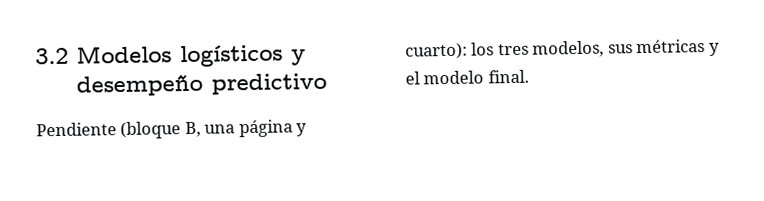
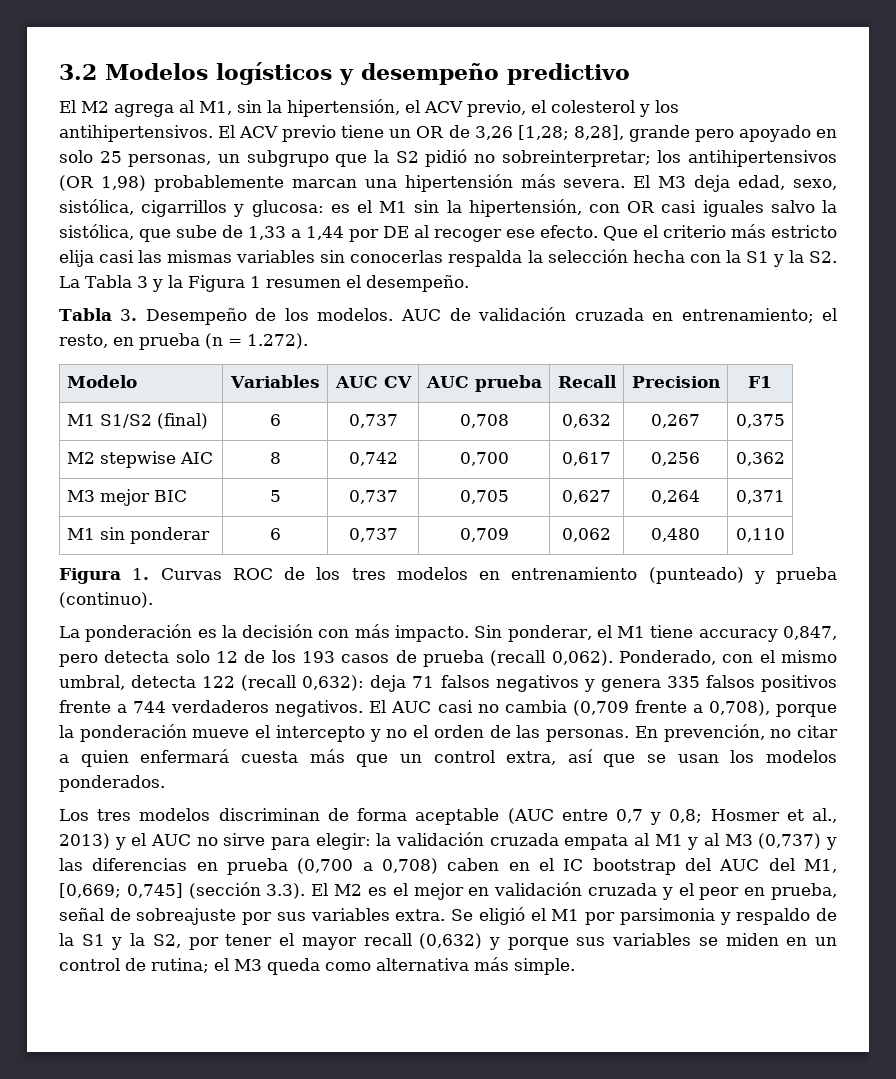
[36,119,308,140] [405,39,720,60] [405,69,529,85] Pendiente (bloque B, una página y cuarto): los tres modelos, sus métricas y el modelo final. -> [59,99,679,117] [59,125,837,142] [59,149,837,167] [59,174,837,192] [59,199,838,217] [59,224,837,242] [59,249,837,267] [59,275,469,292] [59,307,838,325] [59,333,308,350] [66,375,137,388] [229,375,320,388] [334,376,412,388] [425,375,542,392] [557,375,617,388] [631,376,720,388] [748,376,772,388] [66,413,208,429] [269,414,281,426] [348,414,398,428] [459,414,509,428] [562,414,611,428] [651,414,700,428] [735,414,785,428] [66,451,213,468] [269,452,281,464] [348,452,398,466] [459,452,509,466] [562,452,611,466] [651,452,700,466] [735,452,785,466] [66,489,187,506] [269,490,281,502] [348,490,398,504] [459,490,509,504] [562,490,611,504] [651,490,700,504] [735,490,785,504] [66,527,210,544] [269,528,281,540] [348,528,398,542] [459,528,509,542] [562,528,611,542] [651,528,700,542] [735,528,785,542] [59,567,837,584] [59,592,153,608] [59,624,837,642] [59,650,838,667] [59,675,838,692] [59,700,837,717] [59,724,839,742] [59,749,837,767] [59,775,165,792] [59,808,837,825] [59,832,837,850] [59,858,838,875] [59,882,837,900] [59,907,838,925] [59,933,837,950] [59,957,575,975] El M2 agrega al M1, sin la hipertensión, el ACV previo, el colesterol y los antihipertensivos. El ACV previo tiene un OR de 3,26 [1,28; 8,28], grande pero apoyado en solo 25 personas, un subgrupo que la S2 pidió no sobreinterpretar; los antihipertensivos (OR 1,98) probablemente marcan una hipertensión más severa. El M3 deja edad, sexo, sistólica, cigarrillos y glucosa: es el M1 sin la hipertensión, con OR casi iguales salvo la sistólica, que sube de 1,33 a 1,44 por DE al recoger ese efecto. Que el criterio más estricto elija casi las mismas variables sin conocerlas respalda la selección hecha con la S1 y la S2. La Tabla 3 y la Figura 1 resumen el desempeño. // Tabla 3. Desempeño de los modelos. AUC de validación cruzada en entrenamiento; el resto, en prueba (n = 1.272). // Modelo | Variables | AUC CV | AUC prueba | Recall | Precision | F1 // M1 S1/S2 (final) | 6 | 0,737 | 0,708 | 0,632 | 0,267 | 0,375 // M2 stepwise AIC | 8 | 0,742 | 0,700 | 0,617 | 0,256 | 0,362 // M3 mejor BIC | 5 | 0,737 | 0,705 | 0,627 | 0,264 | 0,371 // M1 sin ponderar | 6 | 0,737 | 0,709 | 0,062 | 0,480 | 0,110 // Figura 1. Curvas ROC de los tres modelos en entrenamiento (punteado) y prueba (continuo). // La ponderación es la decisión con más impacto. Sin ponderar, el M1 tiene accuracy 0,847, pero detecta solo 12 de los 193 casos de prueba (recall 0,062). Ponderado, con el mismo umbral, detecta 122 (recall 0,632): deja 71 falsos negativos y genera 335 falsos positivos frente a 744 verdaderos negativos. El AUC casi no cambia (0,709 frente a 0,708), porque la ponderación mueve el intercepto y no el orden de las personas. En prevención, no citar a quien enfermará cuesta más que un control extra, así que se usan los modelos ponderados. // Los tres modelos discriminan de forma aceptable (AUC entre 0,7 y 0,8; Hosmer et al., 2013) y el AUC no sirve para elegir: la validación cruzada empata al M1 y al M3 (0,737) y las diferencias en prueba (0,700 a 0,708) caben en el IC bootstrap del AUC del M1, [0,669; 0,745] (sección 3.3). El M2 es el mejor en validación cruzada y el peor en prueba, señal de sobreajuste por sus variables extra. Se eligió el M1 por parsimonia y respaldo de la S1 y la S2, por tener el mayor recall (0,632) y porque sus variables se miden en un control de rutina; el M3 queda como alternativa más simple.

